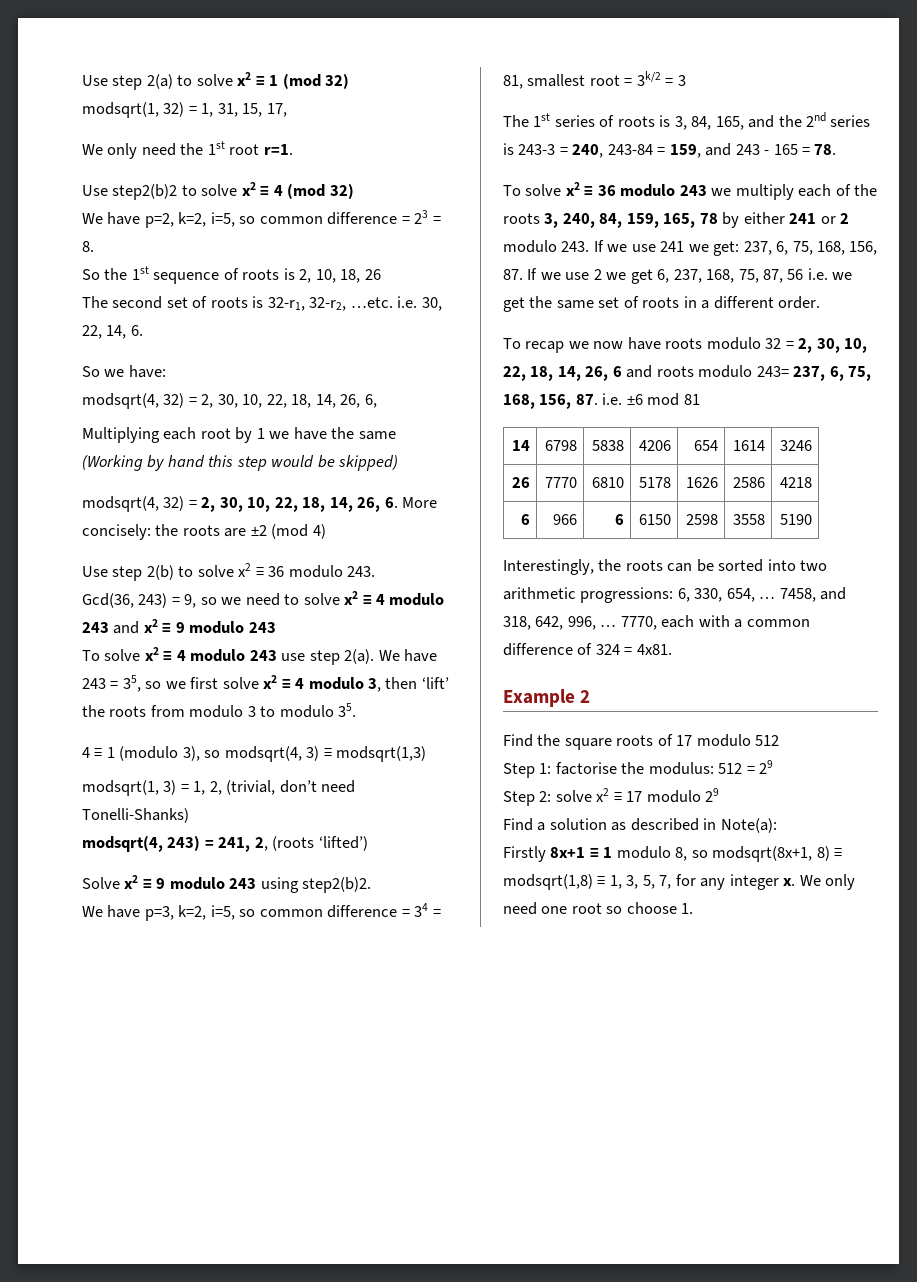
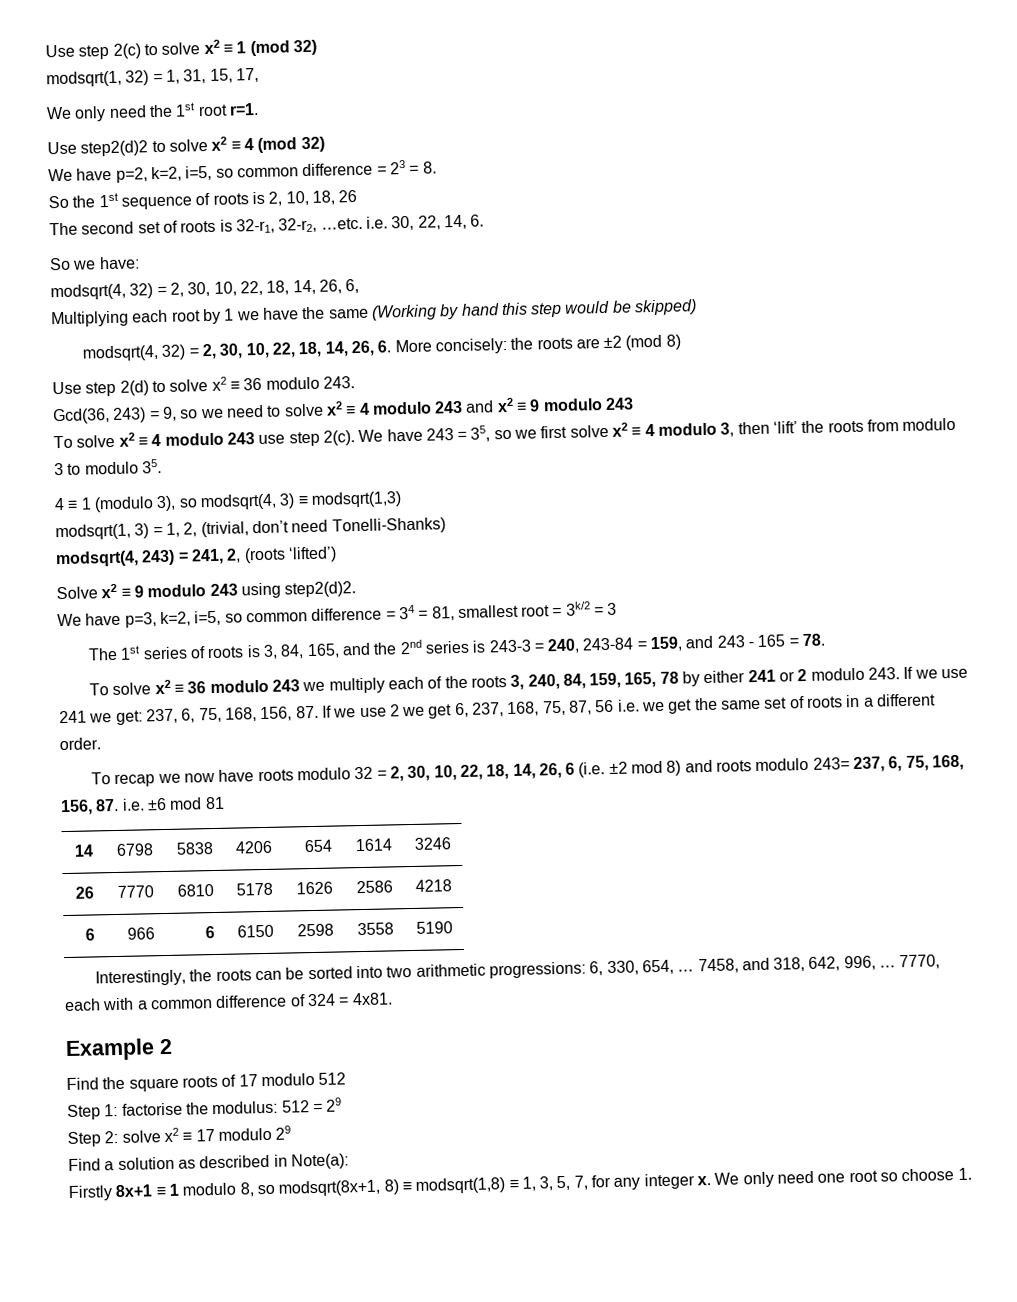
[82,74,173,90] Use step 2(a) -> [45,43,141,60] Use step 2(c)
[112,184,178,200] step2(b)2 -> [80,140,149,157] step2(d)2
[312,524,326,539] [82,565,174,581] 4) // Use step 2(b) -> [665,334,681,350] [52,380,149,397] 8) // Use step 2(d)
[344,649,375,664] 2(a). -> [322,430,355,446] 2(c).
[302,877,372,893] step2(b)2. -> [284,581,357,598] step2(d)2.
(622, 371) none -> [578,760,682,778] (i.e. ±2 mod 8)

